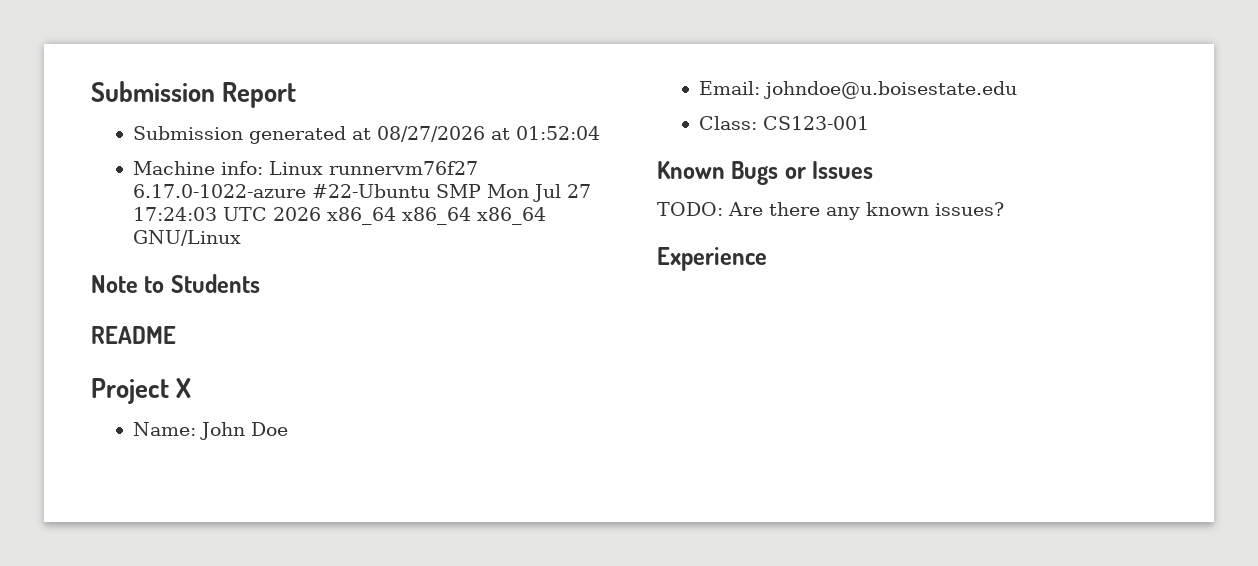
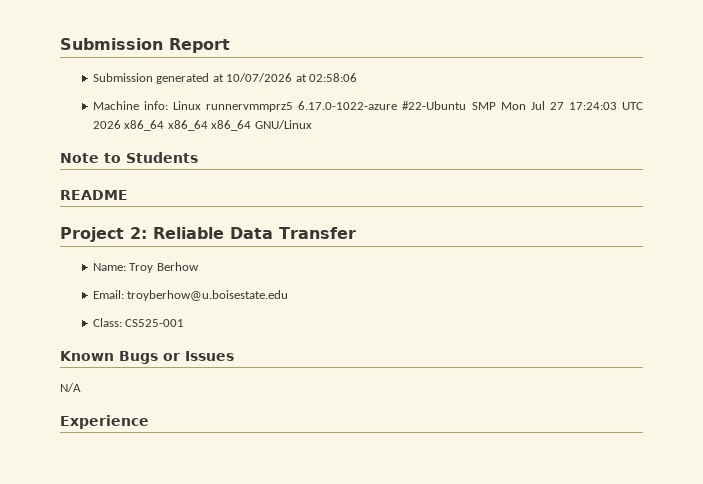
[377,126,601,142] 08/27/2026 at 01:52:04 -> [226,73,357,82] 10/07/2026 at 02:58:06
[329,161,479,175] runnervm76f27 -> [206,102,294,112] runnervmmprz5
[176,378,192,398] X -> [130,227,356,239] 2: Reliable Data Transfer
[200,422,289,440] John Doe -> [129,262,199,273] Troy Berhow
[764,81,1018,99] johndoe@u.boisestate.edu -> [127,290,289,301] troyberhow@u.boisestate.edu
[763,116,870,130] CS123-001 -> [125,319,185,327] CS525-001
[657,202,1004,220] TODO: Are there any known issues? -> [60,383,81,392] N/A

